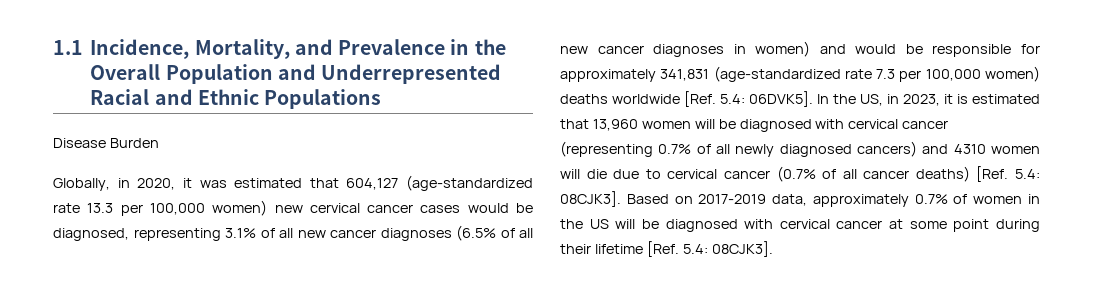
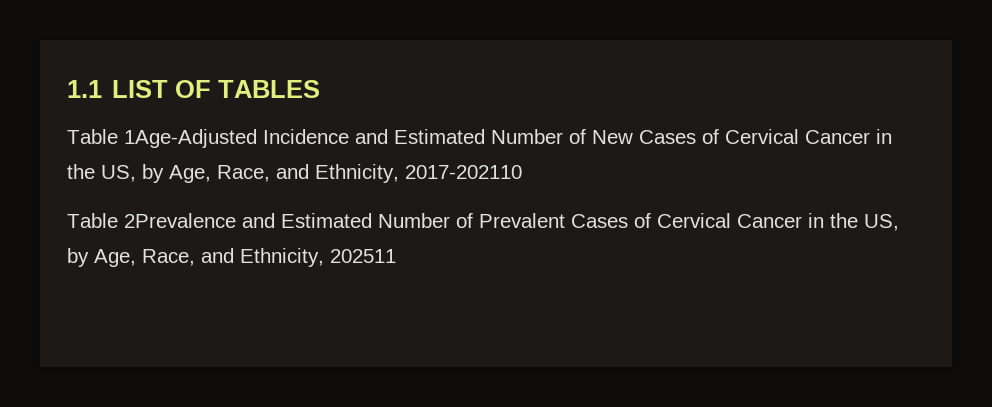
[90,39,506,59] [90,64,502,84] [90,89,382,109] [53,138,159,148] [53,175,533,191] [53,200,533,216] [53,225,533,241] [560,41,1040,57] [560,66,1040,82] [560,91,1040,107] [560,119,949,132] [560,141,1040,157] [560,166,1040,182] [560,191,1040,207] [560,219,1040,232] [560,241,773,257] Incidence, Mortality, and Prevalence in the Overall Population and Underrepresented Racial and Ethnic Populations // Disease Burden // Globally, in 2020, it was estimated that 604,127 (age-standardized rate 13.3 per 100,000 women) new cervical cancer cases would be diagnosed, representing 3.1% of all new cancer diagnoses (6.5% of all new cancer diagnoses in women) and would be responsible for approximately 341,831 (age-standardized rate 7.3 per 100,000 women) deaths worldwide [Ref. 5.4: 06DVK5]. In the US, in 2023, it is estimated that 13,960 women will be diagnosed with cervical cancer (representing 0.7% of all newly diagnosed cancers) and 4310 women will die due to cervical cancer (0.7% of all cancer deaths) [Ref. 5.4: 08CJK3]. Based on 2017-2019 data, approximately 0.7% of women in the US will be diagnosed with cervical cancer at some point during their lifetime [Ref. 5.4: 08CJK3]. -> [112,80,321,98] [67,129,892,148] [67,164,522,183] [67,213,899,231] [67,248,396,267] LIST OF TABLES // Table 1Age-Adjusted Incidence and Estimated Number of New Cases of Cervical Cancer in the US, by Age, Race, and Ethnicity, 2017-202110 // Table 2Prevalence and Estimated Number of Prevalent Cases of Cervical Cancer in the US, by Age, Race, and Ethnicity, 202511

